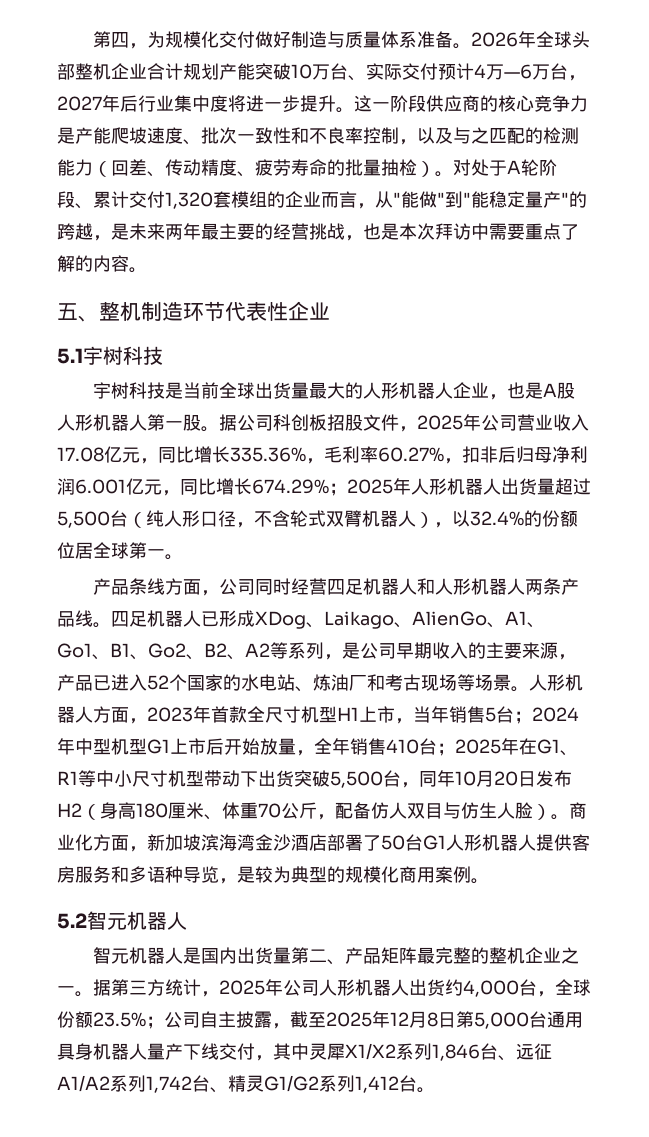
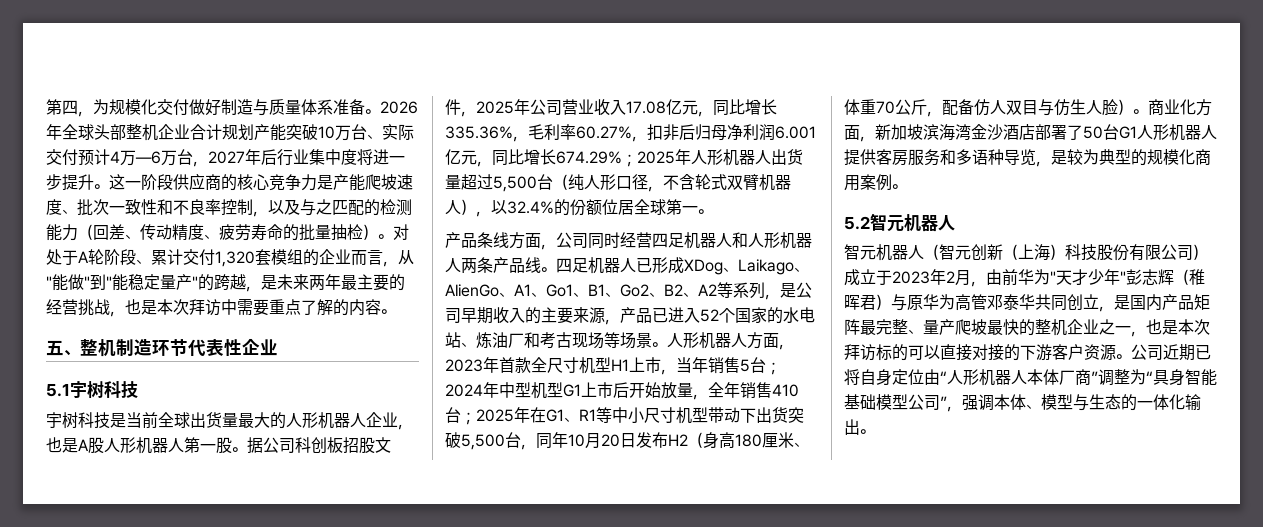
[183,947,580,965] [57,979,591,997] [57,1011,583,1029] [57,1043,552,1061] [57,1075,417,1093] 是国内出货量第二、产品矩阵最完整的整机企业之一。据第三方统计，2025年公司人形机器人出货约4,000台，全球份额23.5%；公司自主披露，截至2025年12月8日第5,000台通用具身机器人量产下线交付，其中灵犀X1/X2系列1,846台、远征A1/A2系列1,742台、精灵G1/G2系列1,412台 -> [924,244,1208,261] [844,269,1205,287] [844,294,1210,312] [844,319,1210,337] [844,344,1211,361] [844,369,1217,386] [844,394,1201,412] [844,419,860,435] （智元创新（上海）科技股份有限公司）成立于2023年2月，由前华为"天才少年"彭志辉（稚晖君）与原华为高管邓泰华共同创立，是国内产品矩阵最完整、量产爬坡最快的整机企业之一，也是本次拜访标的可以直接对接的下游客户资源。公司近期已将自身定位由“人形机器人本体厂商”调整为“具身智能基础模型公司”，强调本体、模型与生态的一体化输出

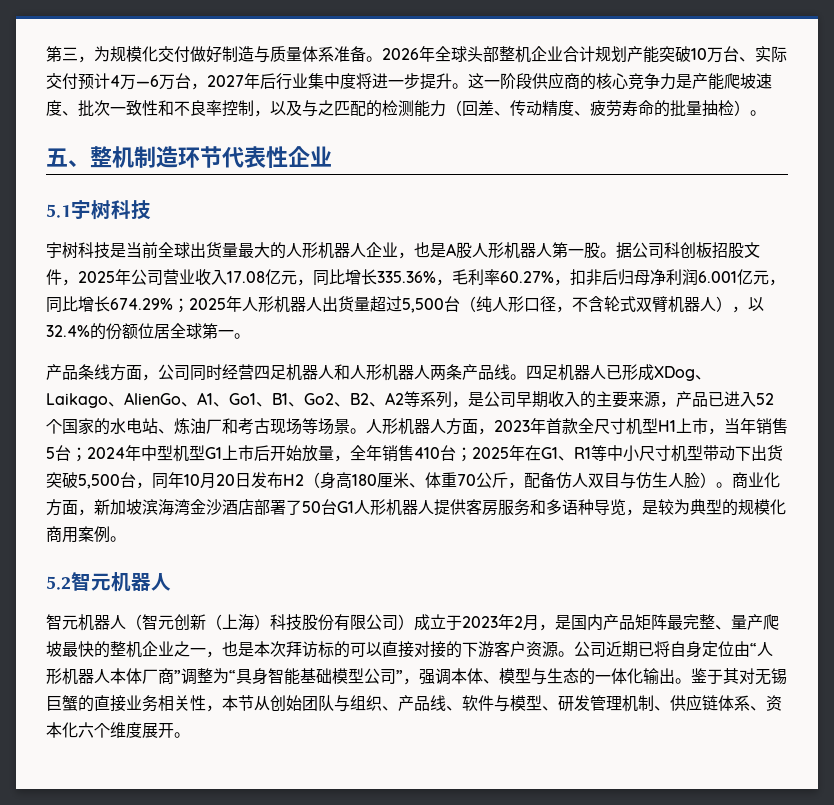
[46,99,78,115] 第四 -> [46,46,78,62] 第三
[393,224,409,240] [46,249,414,267] [46,274,405,292] [46,299,396,317] 对处于A轮阶段、累计交付1,320套模组的企业而言，从"能做"到"能稳定量产"的跨越，是未来两年最主要的经营挑战，也是本次拜访中需要重点了解的内容。 -> (766, 113) none
[986,269,1205,286] [844,294,1114,312] 由前华为"天才少年"彭志辉（稚晖君）与原华为高管邓泰华共同创立， -> (555, 627) none
(875, 431) none -> [691,668,787,685] [46,694,782,712] [46,722,190,738] 鉴于其对无锡巨蟹的直接业务相关性，本节从创始团队与组织、产品线、软件与模型、研发管理机制、供应链体系、资本化六个维度展开。

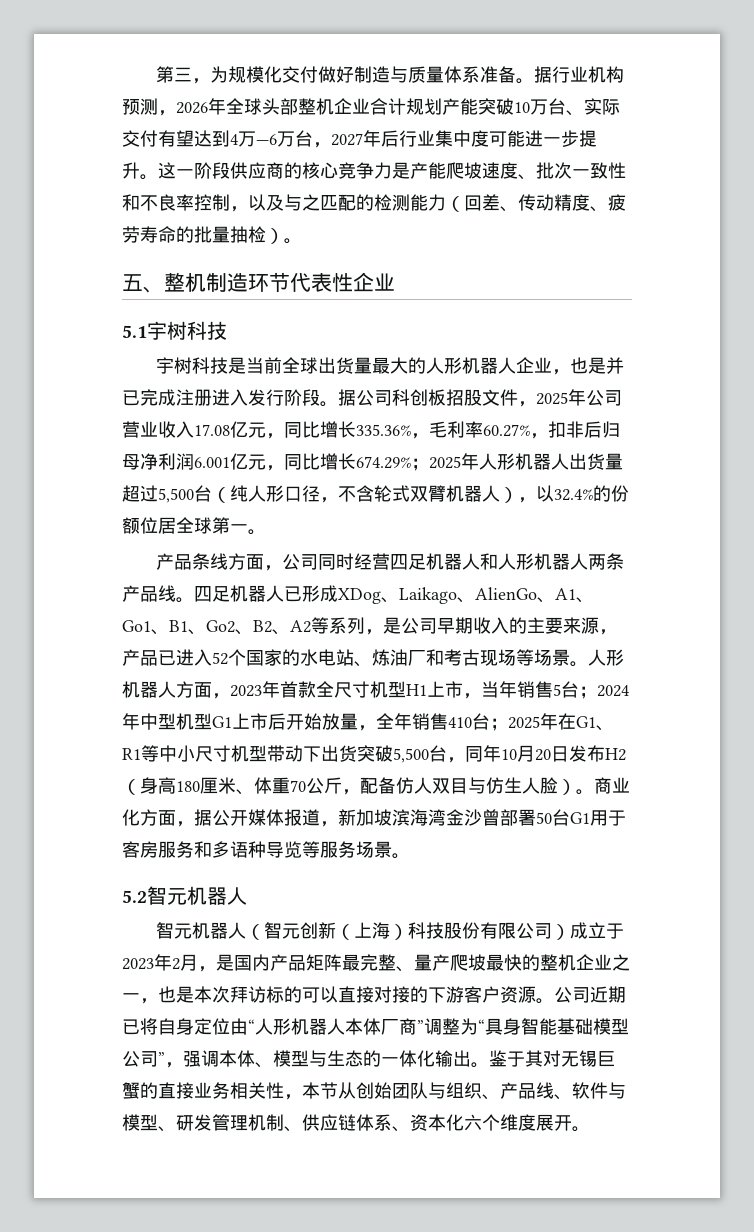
(382, 59) none -> [534,66,625,83] [122,98,176,116] 据行业机构预测，
[78,73,110,90] 预计 -> [158,130,230,147] 有望达到
[356,73,372,89] 将 -> [489,130,525,147] 可能
[446,242,600,259] A股人形机器人第一股 -> [606,357,625,374] [122,389,320,406] 并已完成注册进入发行阶段
[94,499,466,516] 新加坡滨海湾金沙酒店部署了50台G1人形机器人提供 -> [194,809,626,827] 据公开媒体报道，新加坡滨海湾金沙曾部署50台G1用于
[626,499,786,516] [46,526,110,543] ，是较为典型的规模化商用案例 -> [302,841,392,858] 等服务场景

